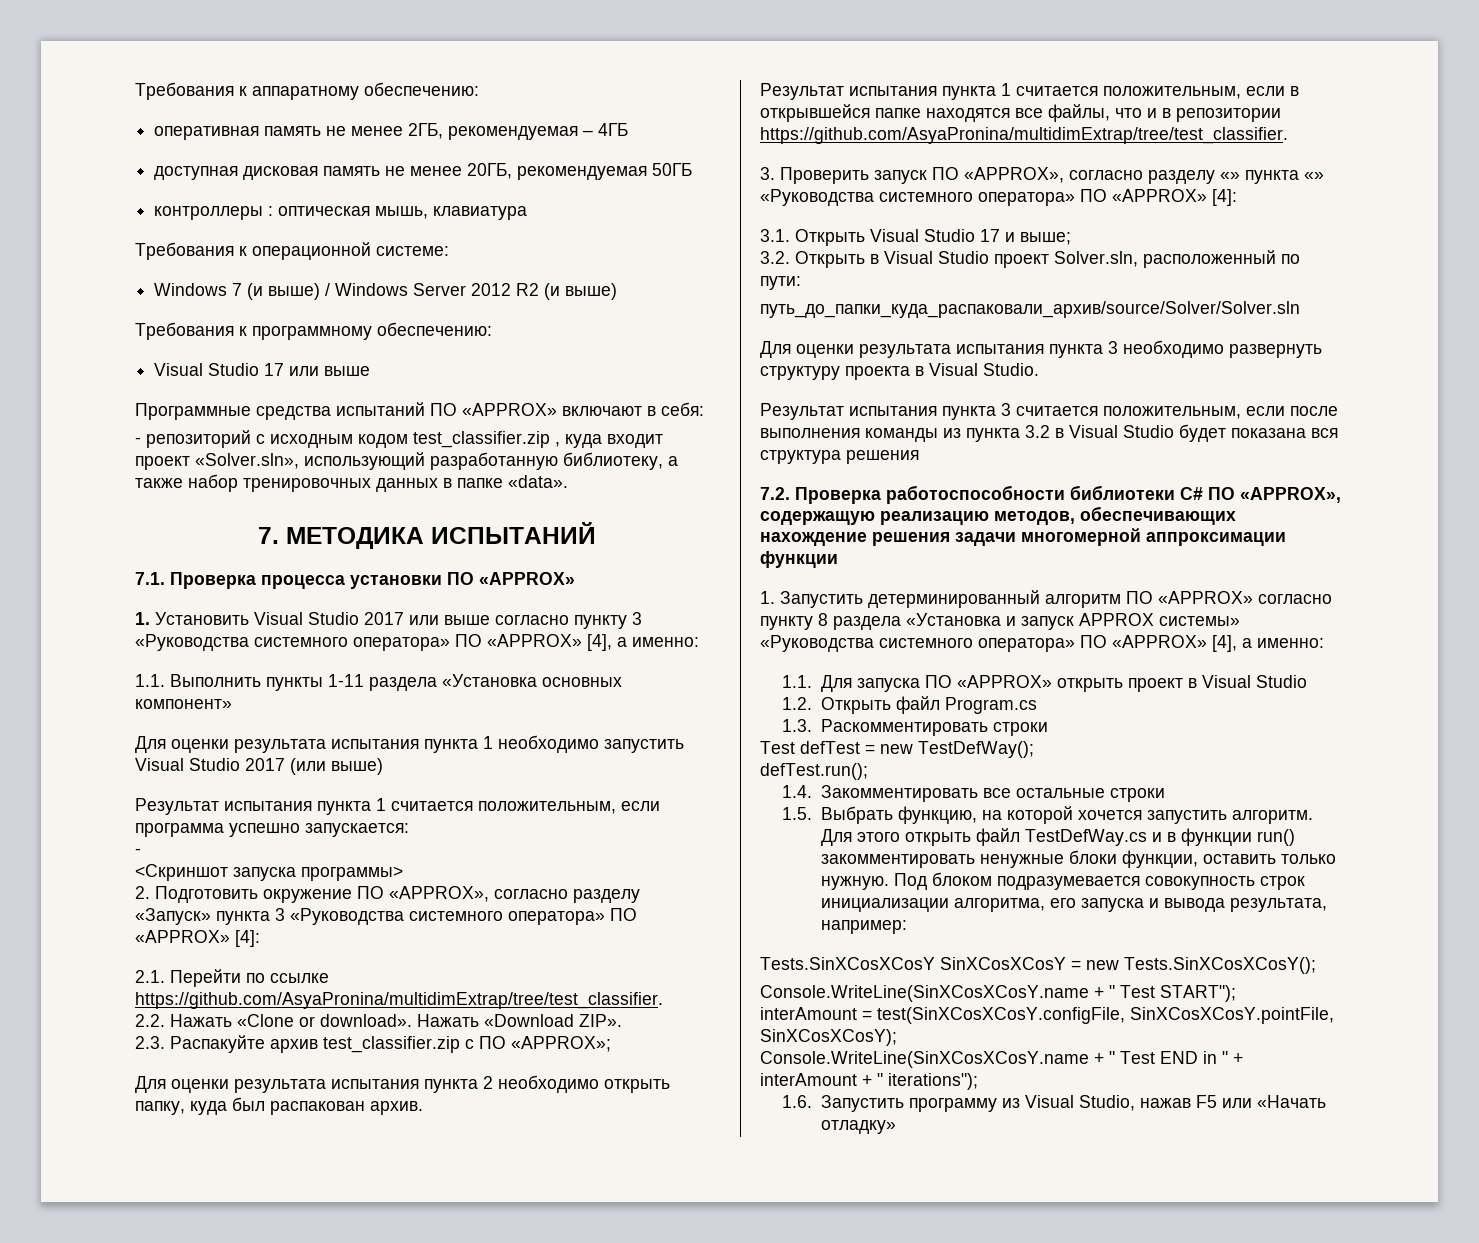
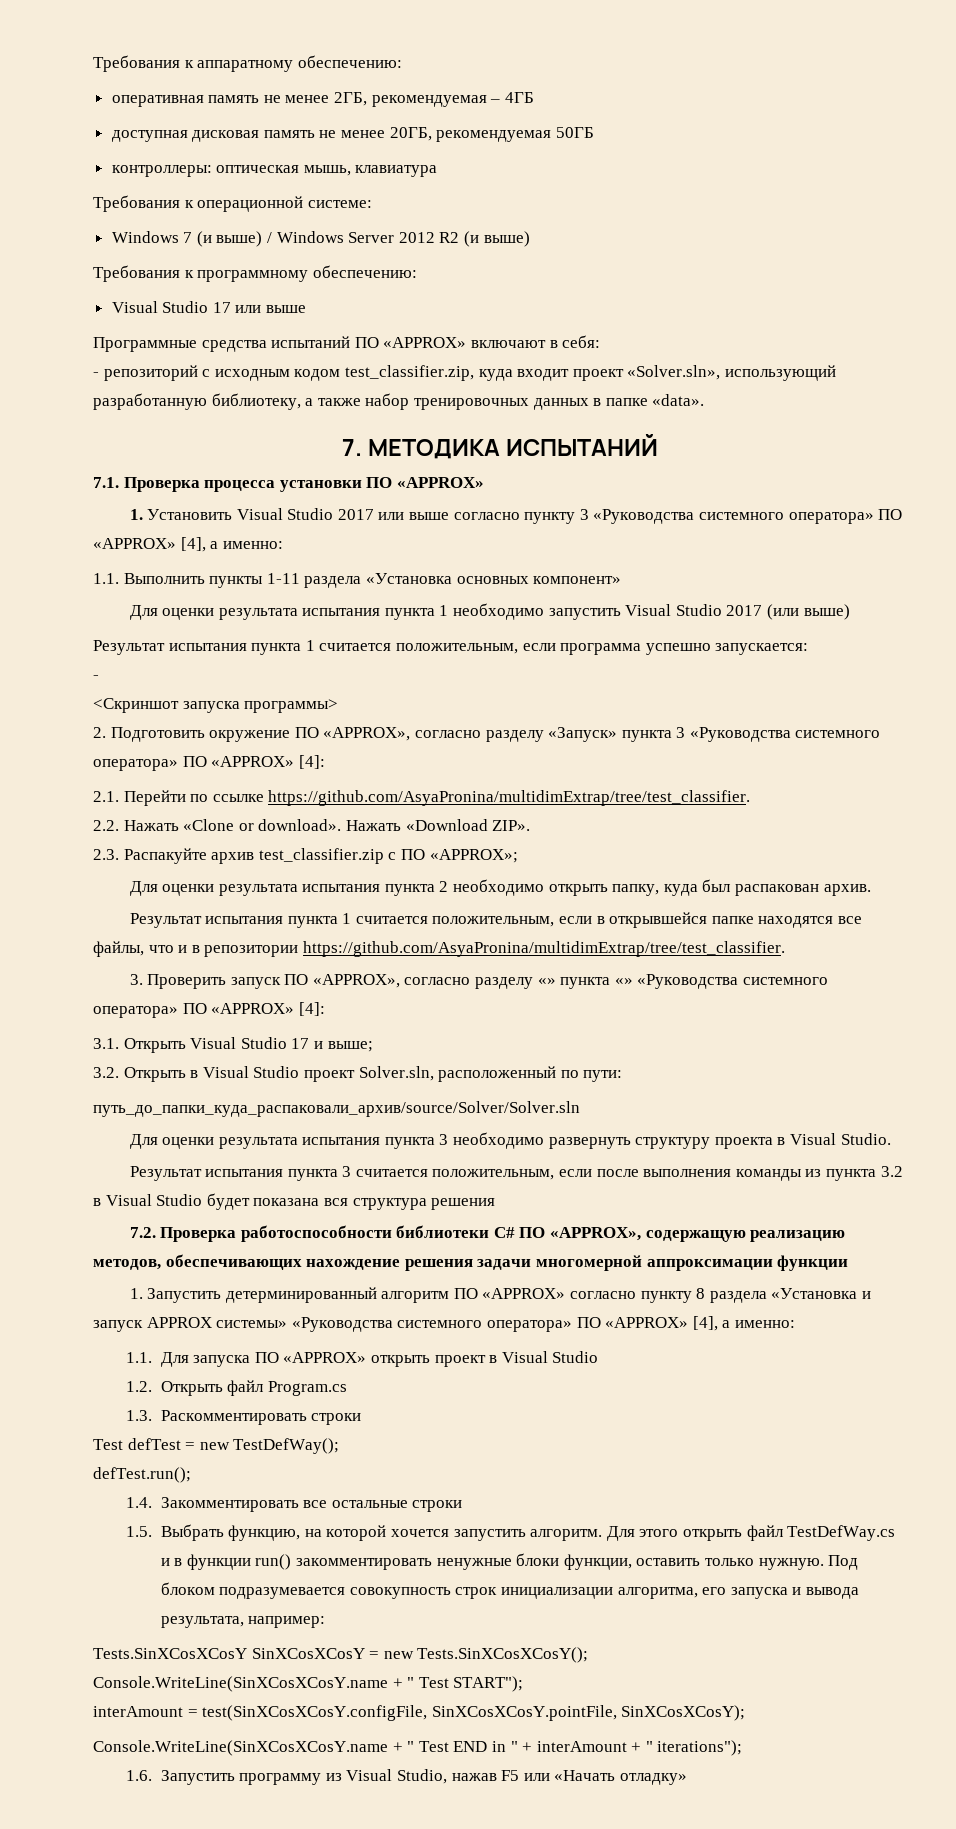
[154,206,274,220] контроллеры : -> [111,165,212,177] контроллеры:
[413,431,560,448] test_classifier.zip , -> [344,365,474,381] test_classifier.zip,

